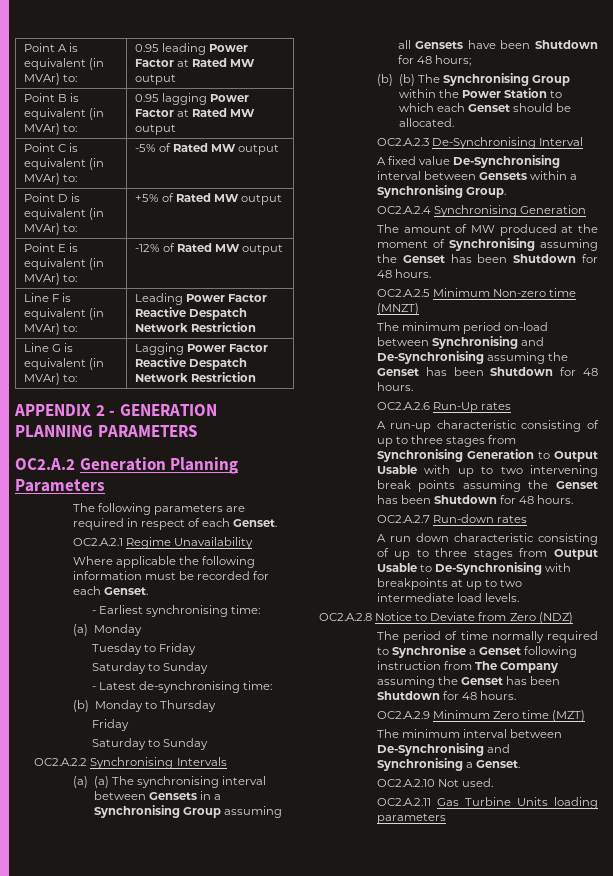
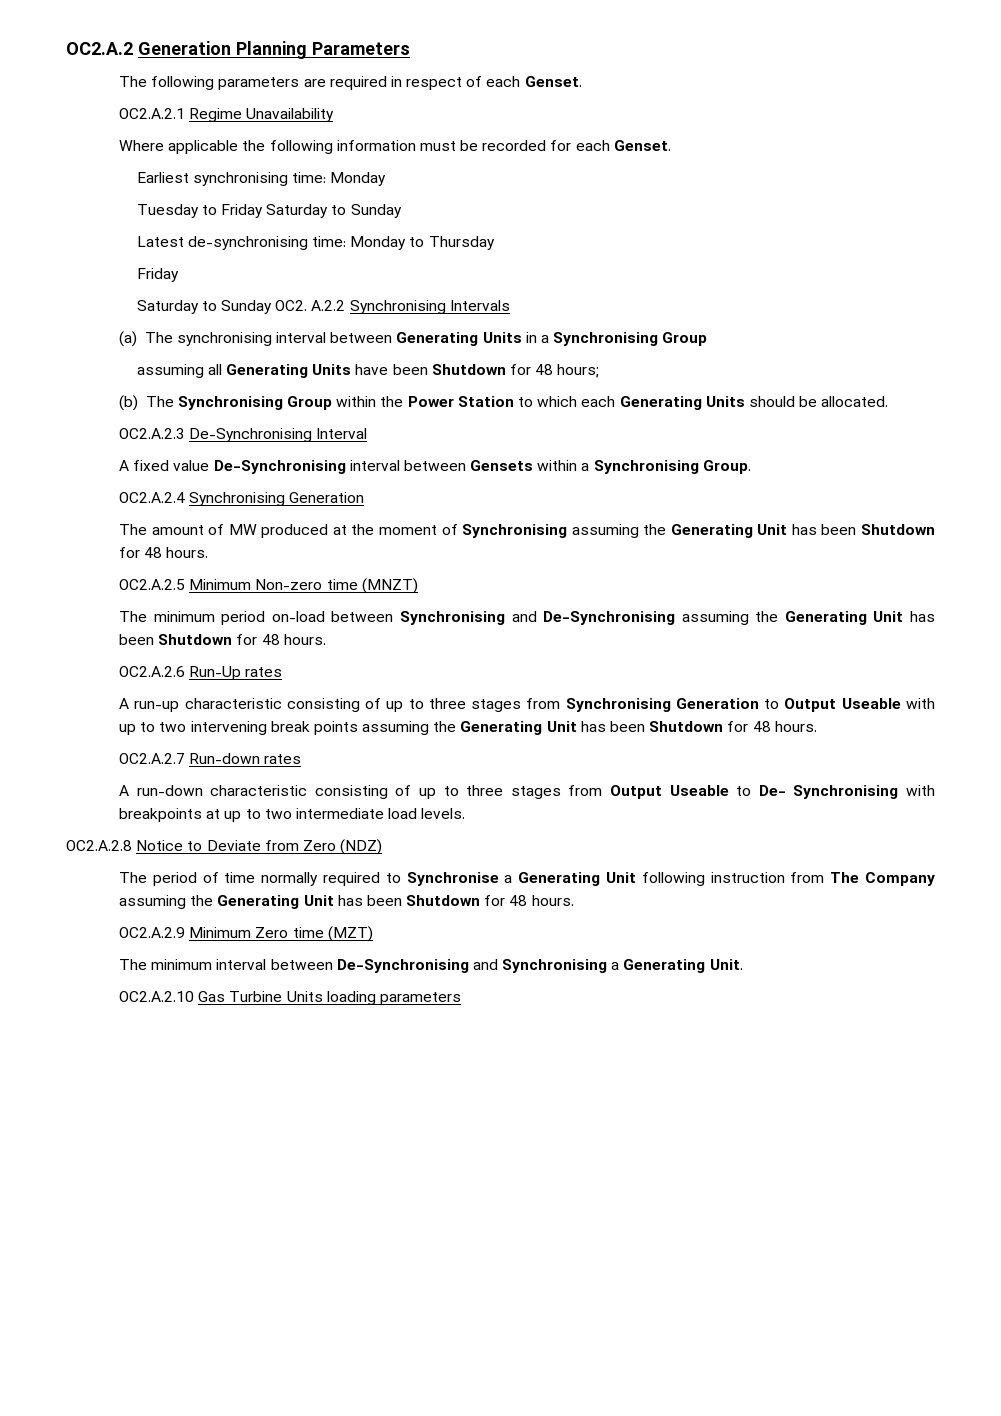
[23,43,78,52] [23,58,104,70] [23,73,77,85] [134,43,248,55] [134,58,255,67] [134,74,176,85] [23,93,79,102] [23,108,104,120] [23,123,77,135] [134,93,249,105] [134,108,255,117] [134,124,176,135] [23,143,78,152] [23,158,104,170] [23,173,77,185] [134,143,280,155] [23,193,80,202] [23,208,104,220] [23,223,77,235] [134,193,283,205] [23,243,78,252] [23,258,104,270] [23,273,77,285] [134,243,284,255] [23,293,71,302] [23,308,104,320] [23,323,77,335] [134,293,267,305] [134,307,247,320] [134,322,256,332] [23,343,73,352] [23,358,104,370] [23,373,77,385] [134,343,268,355] [134,357,247,370] [134,372,256,382] [14,404,217,416] [15,425,197,437] Point A is equivalent (in MVAr) to: | 0.95 leading Power Factor at Rated MW output // Point B is equivalent (in MVAr) to: | 0.95 lagging Power Factor at Rated MW output // Point C is equivalent (in MVAr) to: | -5% of Rated MW output // Point D is equivalent (in MVAr) to: | +5% of Rated MW output // Point E is equivalent (in MVAr) to: | -12% of Rated MW output // Line F is equivalent (in MVAr) to: | Leading Power Factor Reactive Despatch Network Restriction // Line G is equivalent (in MVAr) to: | Lagging Power Factor Reactive Despatch Network Restriction // APPENDIX 2 - GENERATION PLANNING PARAMETERS // -> (66, 48) none
[92,610,97,614] - -> (671, 145) none
[72,624,88,636] // (a) -> (327, 177) none
[92,662,209,674] [92,686,97,690] // Saturday to Sunday // - -> [266,204,402,218] Saturday to Sunday //
[72,700,89,712] // (b) -> (347, 241) none
[34,758,88,766] // OC2.A.2.2 -> [275,300,346,311] OC2. A.2.2
[93,776,109,788] (a) -> (137, 339) none
[148,792,197,800] Gensets -> [396,332,522,346] Generating Units
(221, 812) none -> (708, 339) //
[415,41,464,49] Gensets -> [226,364,352,378] Generating Units
[398,74,415,86] (b) -> (138, 403) none
[467,104,510,112] Genset -> [619,396,745,410] Generating Units
[402,255,445,263] Genset -> [670,524,788,538] Generating Unit
[376,368,419,376] Genset -> [784,611,904,625] Generating Unit
[376,465,417,474] Usable -> [841,698,901,709] Useable
[556,481,598,489] Genset -> [460,721,577,735] Generating Unit
[389,533,449,542] run down -> [136,785,203,796] run-down
[376,562,543,575] Usable to De-Synchronising -> [669,785,899,799] Useable to De- Synchronising
[479,647,522,655] Genset -> [518,872,636,886] Generating Unit
[461,677,504,685] Genset -> [217,895,334,909] Generating Unit
[476,760,521,768] Genset. -> [623,959,743,973] Generating Unit.
[437,778,494,787] [376,798,431,806] Not used. // OC2.A.2.11 -> (194, 996) none

